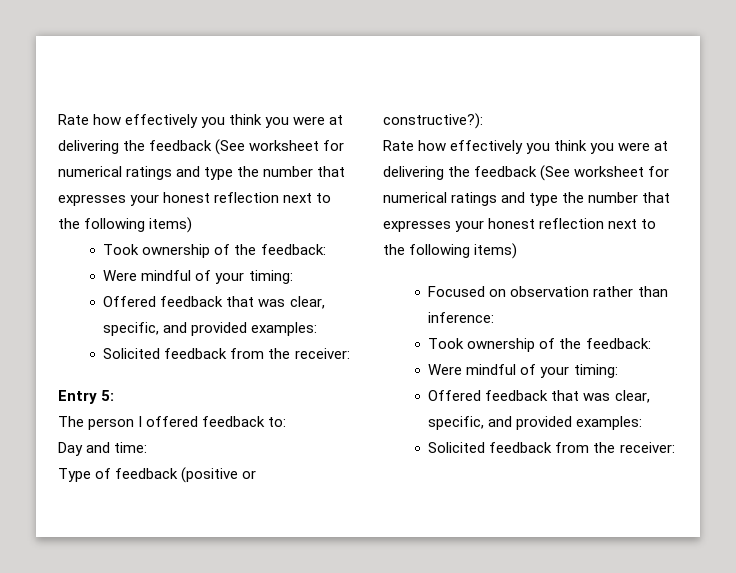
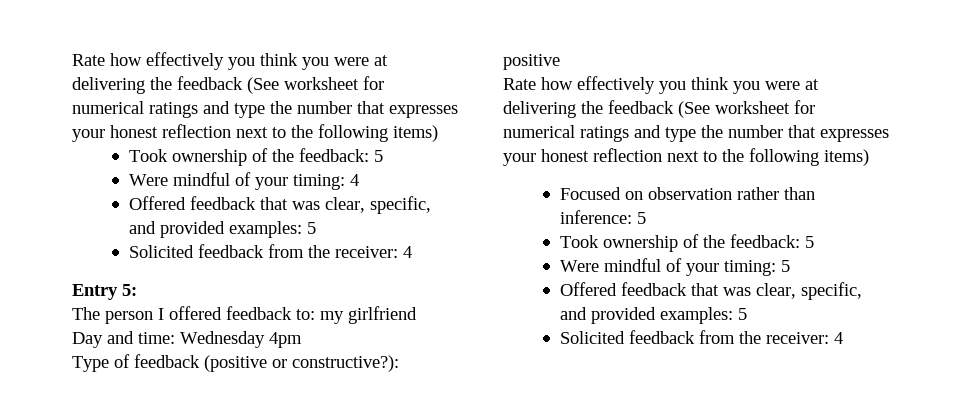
[103,270,293,284] [103,296,325,309] [103,322,318,336] [103,348,350,359] // Were mindful of your timing: // Offered feedback that was clear, specific, and provided examples: // Solicited feedback from the receiver: -> [373,150,383,162] [128,172,359,190] [128,196,431,214] [128,221,316,238] [128,244,412,258] 5 // Were mindful of your timing: 4 // Offered feedback that was clear, specific, and provided examples: 5 // Solicited feedback from the receiver: 4
(287, 422) none -> [320,306,417,324] my girlfriend
(148, 447) none -> [180,331,302,348] Wednesday 4pm
(483, 121) none -> [503,54,560,70] positive
[428,338,651,352] [428,364,618,378] [428,390,650,403] [428,416,643,430] [428,442,675,453] // Took ownership of the feedback: // Were mindful of your timing: // Offered feedback that was clear, specific, and provided examples: // Solicited feedback from the receiver: -> [636,212,646,224] [559,234,814,252] [559,258,790,276] [559,282,862,300] [559,307,747,324] [559,330,843,344] 5 // Took ownership of the feedback: 5 // Were mindful of your timing: 5 // Offered feedback that was clear, specific, and provided examples: 5 // Solicited feedback from the receiver: 4

